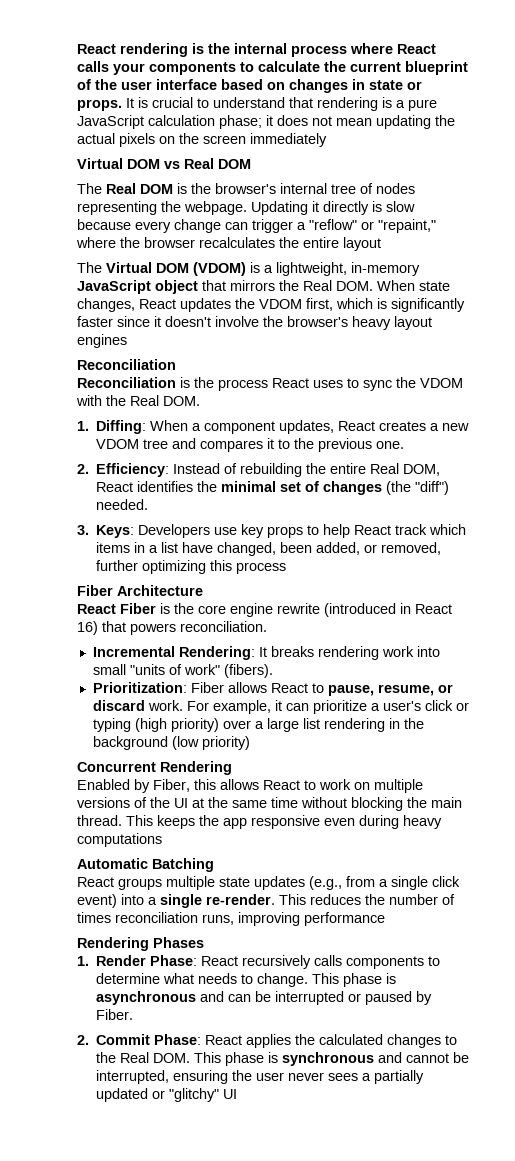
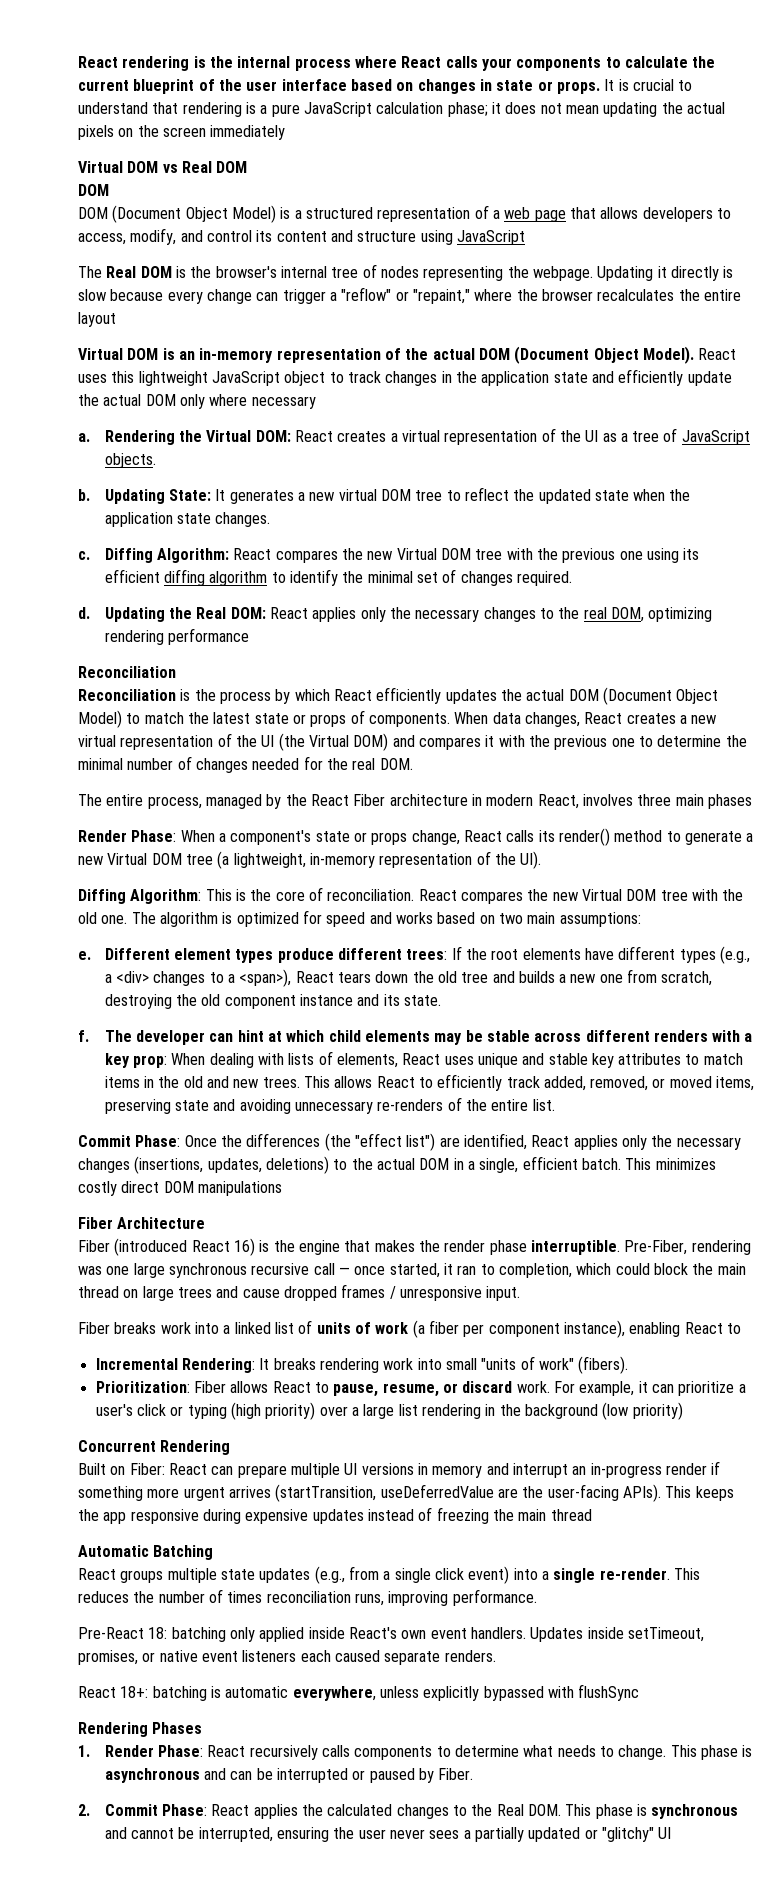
(251, 164) none -> [78,184,110,196] [78,205,731,223] [78,228,525,245] // DOM // DOM (Document Object Model) is a structured representation of a web page that allows developers to access, modify, and control its content and structure using JavaScript
[76,262,420,276] [76,280,450,294] [76,298,465,312] [76,316,432,330] [76,334,127,348] The Virtual DOM (VDOM) is a lightweight, in-memory JavaScript object that mirrors the Real DOM. When state changes, React updates the VDOM first, which is significantly faster since it doesn't involve the browser's heavy layout engines -> [78,346,737,364] [78,369,732,386] [78,394,316,409] [78,428,750,445] [104,453,156,468] [78,487,691,504] [104,512,271,527] [78,548,700,563] [104,569,572,586] [78,607,713,622] [104,628,249,645] Virtual DOM is an in-memory representation of the actual DOM (Document Object Model). React uses this lightweight JavaScript object to track changes in the application state and efficiently update the actual DOM only where necessary // a. Rendering the Virtual DOM: React creates a virtual representation of the UI as a tree of JavaScript objects. // b. Updating State: It generates a new virtual DOM tree to reflect the updated state when the application state changes. // c. Diffing Algorithm: React compares the new Virtual DOM tree with the previous one using its efficient diffing algorithm to identify the minimal set of changes required. // d. Updating the Real DOM: React applies only the necessary changes to the real DOM, optimizing rendering performance
[271,377,463,391] [75,395,200,406] [76,420,470,434] [96,438,405,452] [76,463,441,477] [96,481,450,495] [96,499,149,510] [76,524,467,538] [96,542,442,556] [96,560,287,574] [76,585,203,596] [76,603,452,617] [76,621,267,635] React uses to sync the VDOM with the Real DOM. // 1. Diffing: When a component updates, React creates a new VDOM tree and compares it to the previous one. // 2. Efficiency: Instead of rebuilding the entire Real DOM, React identifies the minimal set of changes (the "diff") needed. // 3. Keys: Developers use key props to help React track which items in a list have changed, been added, or removed, further optimizing this process // Fiber Architecture // React Fiber is the core engine rewrite (introduced in React 16) that powers reconciliation. -> [275,687,719,705] [78,710,717,728] [78,733,747,751] [78,756,413,773] [78,794,752,809] [78,828,754,846] [78,851,542,869] [78,887,744,904] [78,910,641,927] [78,946,750,964] [104,969,713,987] [104,994,441,1009] [78,1030,753,1045] [104,1051,743,1068] [104,1074,755,1091] [104,1097,555,1114] [78,1133,741,1151] [78,1156,716,1174] [78,1181,283,1196] [78,1217,206,1229] [78,1238,751,1256] [78,1263,746,1278] [78,1284,521,1301] [78,1320,741,1338] by which React efficiently updates the actual DOM (Document Object Model) to match the latest state or props of components. When data changes, React creates a new virtual representation of the UI (the Virtual DOM) and compares it with the previous one to determine the minimal number of changes needed for the real DOM. // The entire process, managed by the React Fiber architecture in modern React, involves three main phases // Render Phase: When a component's state or props change, React calls its render() method to generate a new Virtual DOM tree (a lightweight, in-memory representation of the UI). // Diffing Algorithm: This is the core of reconciliation. React compares the new Virtual DOM tree with the old one. The algorithm is optimized for speed and works based on two main assumptions: // e. Different element types produce different trees: If the root elements have different types (e.g., a <div> changes to a <span>), React tears down the old tree and builds a new one from scratch, destroying the old component instance and its state. // f. The developer can hint at which child elements may be stable across different renders with a key prop: When dealing with lists of elements, React uses unique and stable key attributes to match items in the old and new trees. This allows React to efficiently track added, removed, or moved items, preserving state and avoiding unnecessary re-renders of the entire list. // Commit Phase: Once the differences (the "effect list") are identified, React applies only the necessary changes (insertions, updates, deletions) to the actual DOM in a single, efficient batch. This minimizes costly direct DOM manipulations // Fiber Architecture // Fiber (introduced React 16) is the engine that makes the render phase interruptible. Pre-Fiber, rendering was one large synchronous recursive call — once started, it ran to completion, which could block the main thread on large trees and cause dropped frames / unresponsive input. // Fiber breaks work into a linked list of units of work (a fiber per component instance), enabling React to
[76,779,423,793] [76,797,462,811] [76,815,122,826] Enabled by Fiber, this allows React to work on multiple versions of the UI at the same time without blocking the main thread. -> [78,1461,721,1478] [78,1484,661,1502] Built on Fiber: React can prepare multiple UI versions in memory and interrupt an in-progress render if something more urgent arrives (startTransition, useDeferredValue are the user-facing APIs).
[323,815,442,829] [76,833,162,847] even during heavy computations -> [203,1507,592,1524] during expensive updates instead of freezing the main thread
[303,912,385,926] performance -> [452,1589,537,1606] [78,1627,704,1642] [78,1650,496,1665] [78,1684,640,1701] performance. // Pre-React 18: batching only applied inside React's own event handlers. Updates inside setTimeout, promises, or native event listeners each caused separate renders. // React 18+: batching is automatic everywhere, unless explicitly bypassed with flushSync

